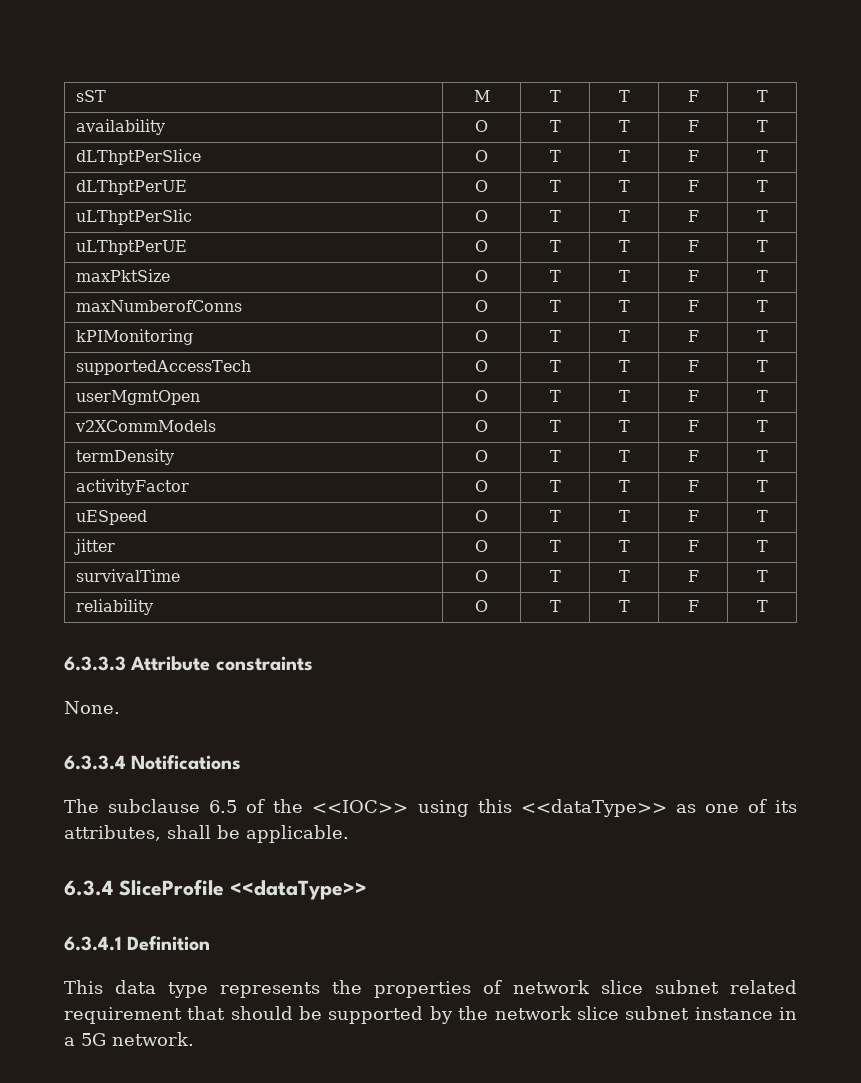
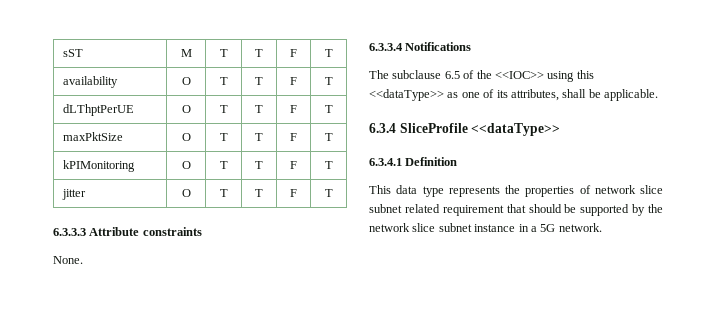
[76,149,202,165] [475,150,488,162] [549,150,561,162] [618,150,630,162] [687,150,699,162] [756,150,768,162] // dLThptPerSlice | O | T | T | F | T -> (333, 81) none
[76,209,193,225] [475,210,488,222] [549,210,561,222] [618,210,630,222] [687,210,699,222] [756,210,768,222] [76,240,188,255] [475,240,488,252] [549,240,561,252] [618,240,630,252] [687,240,699,252] [756,240,768,252] // uLThptPerSlic | O | T | T | F | T // uLThptPerUE | O | T | T | F | T -> (333, 109) none
[76,300,243,312] [475,300,488,312] [549,300,561,312] [618,300,630,312] [687,300,699,312] [756,300,768,312] // maxNumberofConns | O | T | T | F | T -> (333, 137) none
[76,360,252,375] [475,360,488,372] [549,360,561,372] [618,360,630,372] [687,360,699,372] [756,360,768,372] [76,390,201,405] [475,390,488,402] [549,390,561,402] [618,390,630,402] [687,390,699,402] [756,390,768,402] [75,420,217,432] [475,420,488,432] [549,420,561,432] [618,420,630,432] [687,420,699,432] [756,420,768,432] [76,449,175,465] [475,450,488,462] [549,450,561,462] [618,450,630,462] [687,450,699,462] [756,450,768,462] [76,479,190,495] [475,480,488,492] [549,480,561,492] [618,480,630,492] [687,480,699,492] [756,480,768,492] [76,510,148,525] [475,510,488,522] [549,510,561,522] [618,510,630,522] [687,510,699,522] [756,510,768,522] // supportedAccessTech | O | T | T | F | T // userMgmtOpen | O | T | T | F | T // v2XCommModels | O | T | T | F | T // termDensity | O | T | T | F | T // activityFactor | O | T | T | F | T // uESpeed | O | T | T | F | T -> (333, 165) none
[76,569,181,582] [475,570,488,582] [549,570,561,582] [618,570,630,582] [687,570,699,582] [756,570,768,582] [76,599,154,615] [475,600,488,612] [549,600,561,612] [618,600,630,612] [687,600,699,612] [756,600,768,612] // survivalTime | O | T | T | F | T // reliability | O | T | T | F | T -> (333, 193) none

